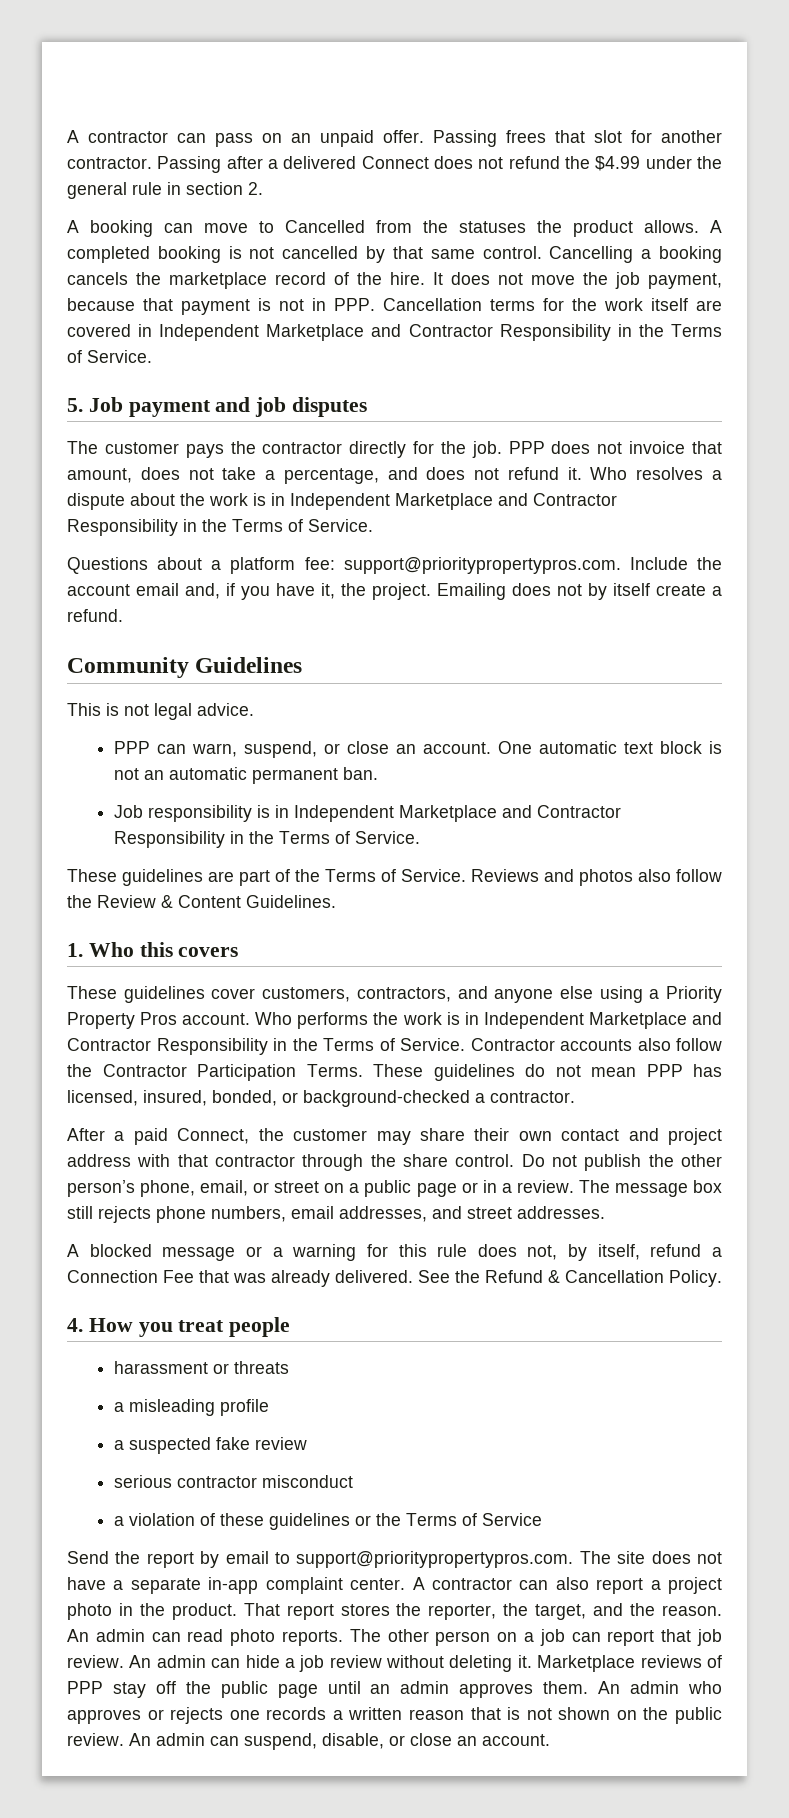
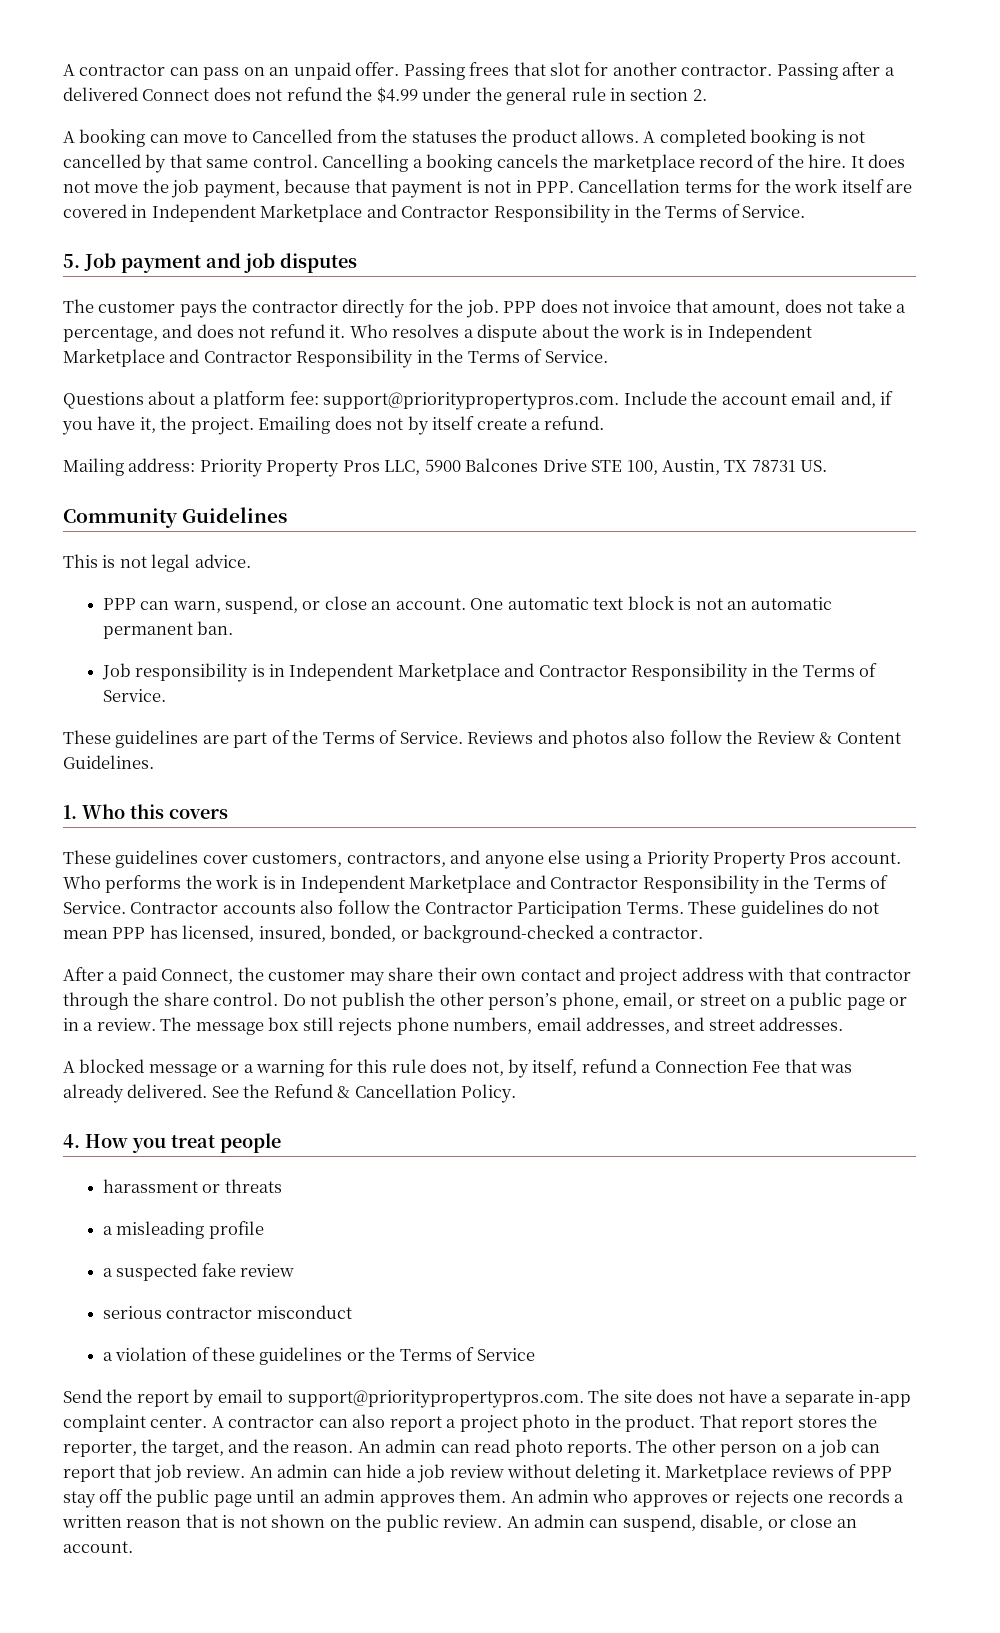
(123, 615) none -> [63,458,828,477] // Mailing address: Priority Property Pros LLC, 5900 Balcones Drive STE 100, Austin, TX 78731 US.

